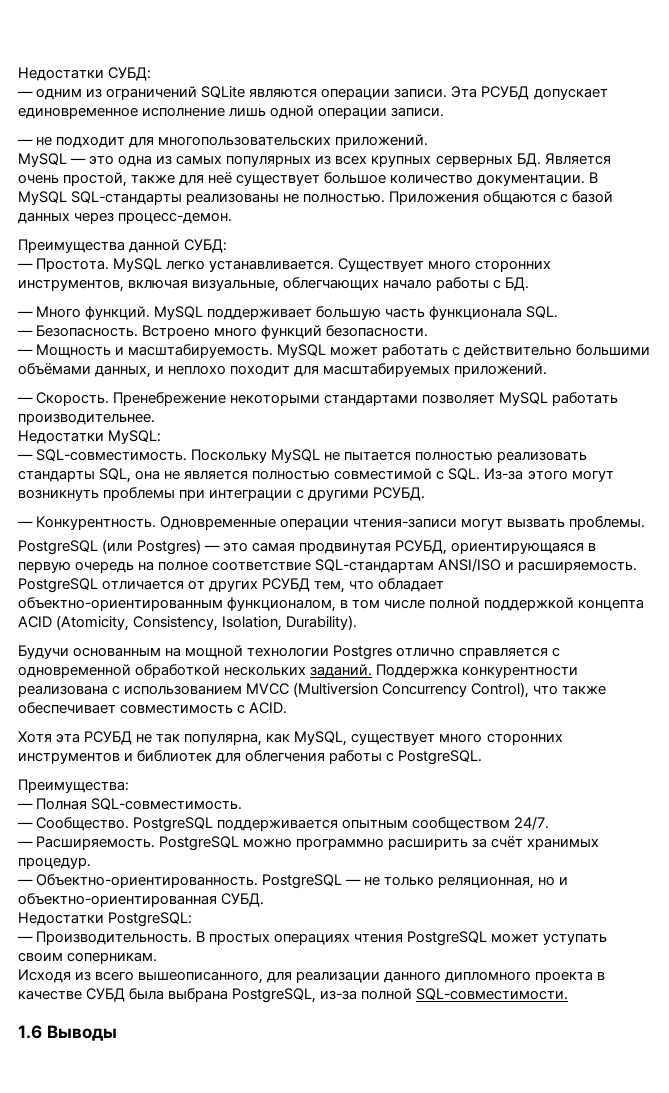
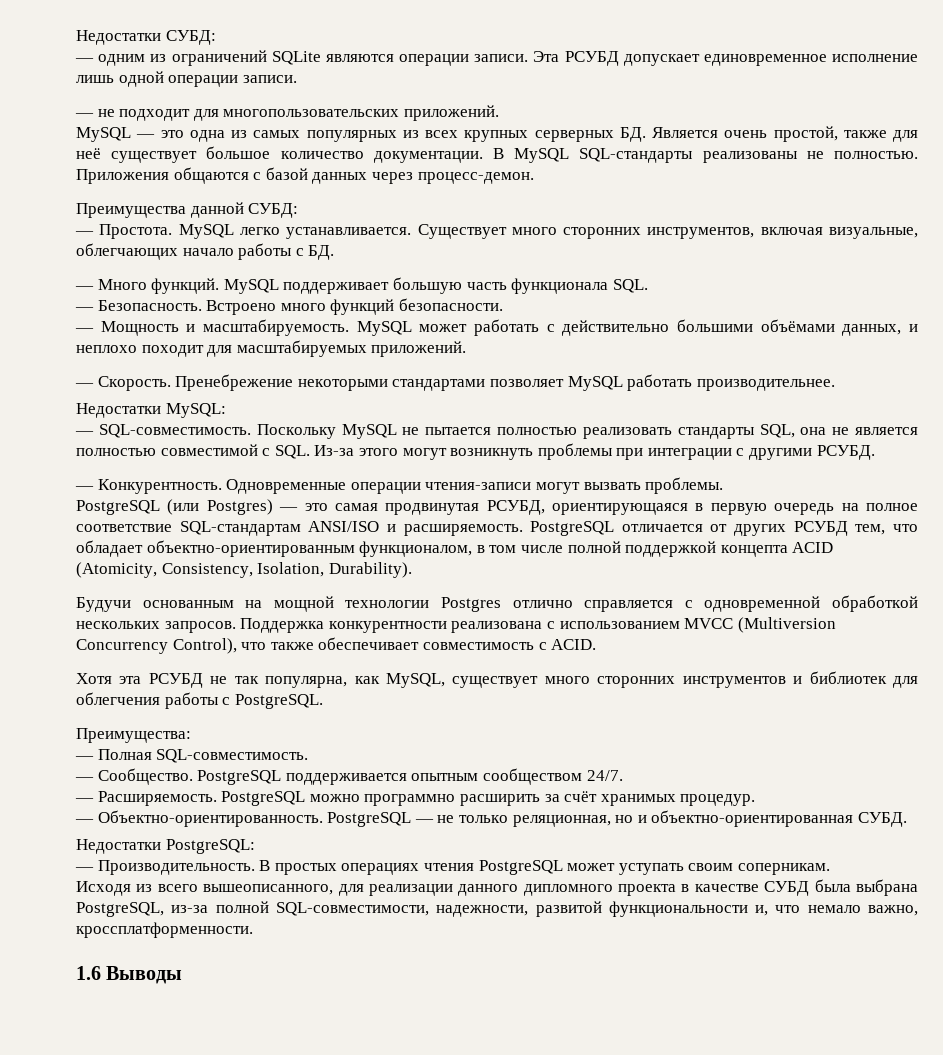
[310,664,373,678] заданий. -> [164,621,236,633] запросов.
[416,988,569,1000] SQL-совместимости. -> [275,901,918,917] [76,922,253,938] SQL-совместимости, надежности, развитой функциональности и, что немало важно, кроссплатформенности.

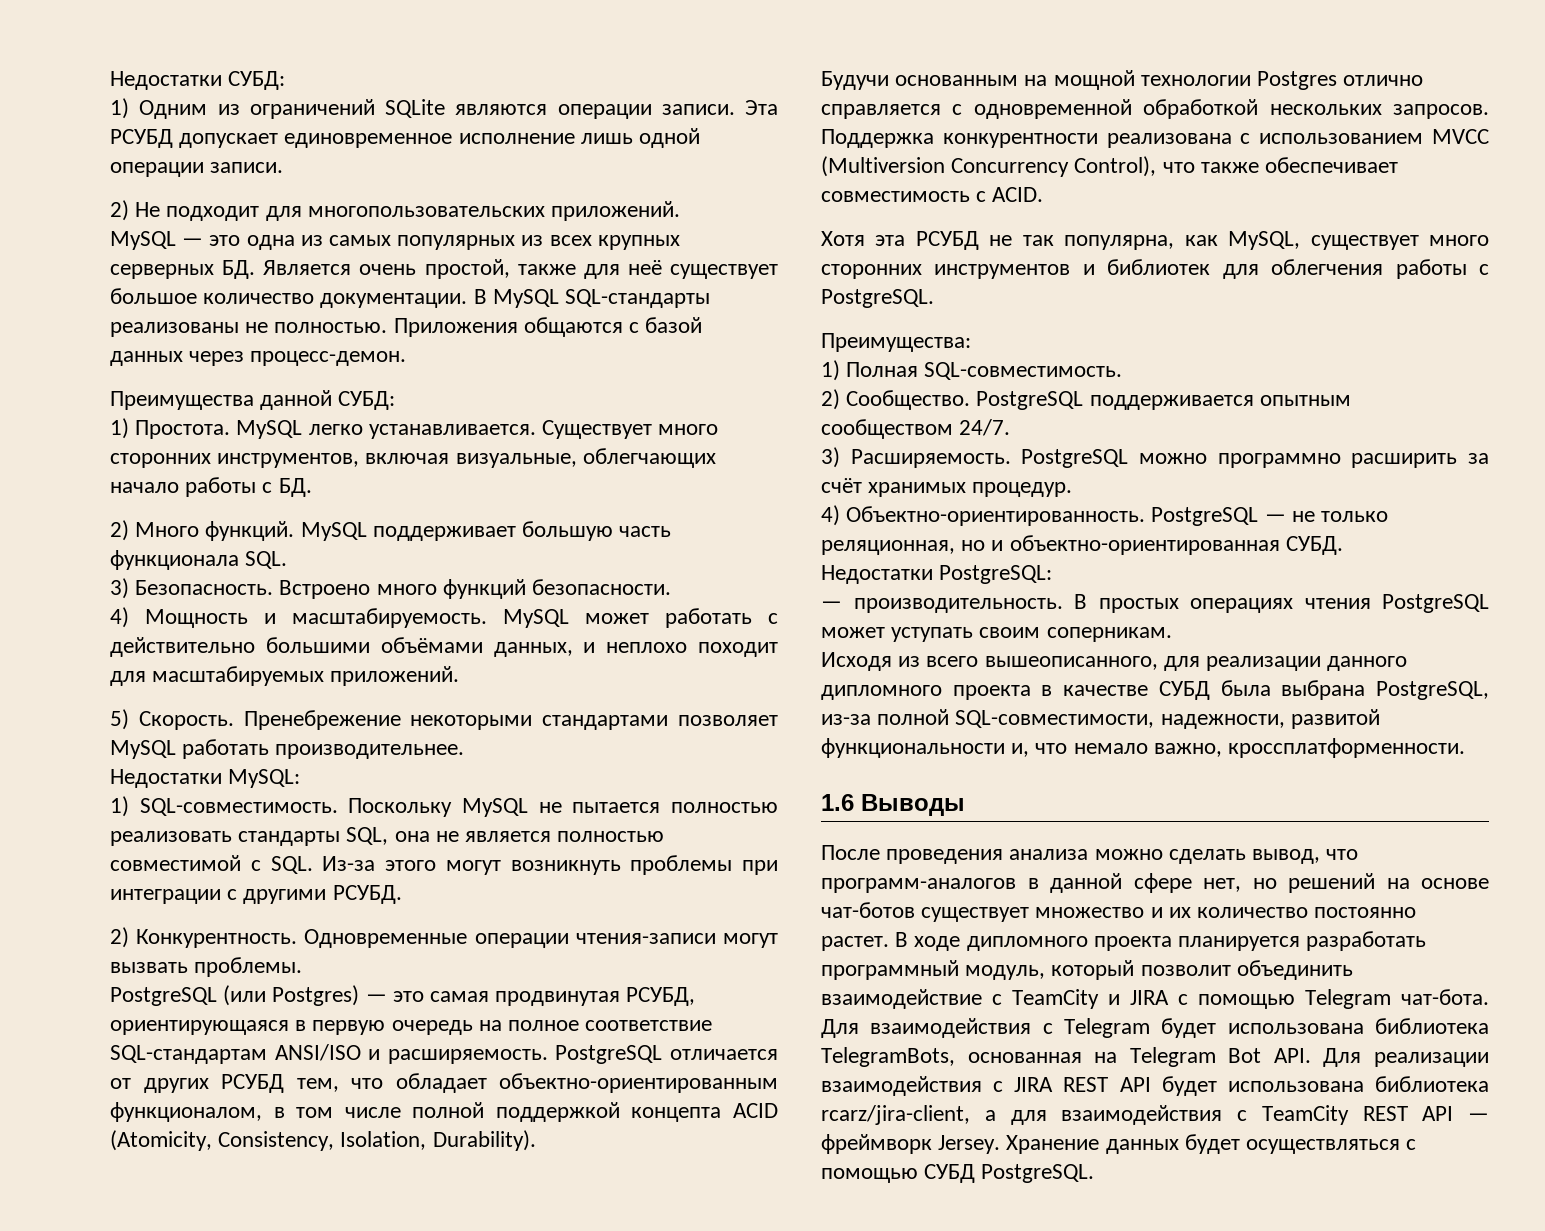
[75,54,146,66] — одним -> [110,98,208,119] 1) Одним
[75,109,115,117] — не -> [110,200,161,221] 2) Не
[75,231,94,235] — -> [110,418,129,439] 1)
[75,286,94,290] — -> [110,520,129,541] 2)
[75,307,94,311] — -> [110,578,129,599] 3)
[75,328,94,332] — -> [110,607,129,628] 4)
[75,383,94,387] — -> [110,709,129,730] 5)
[75,431,94,435] — -> [110,796,129,817] 1)
[75,486,94,490] — -> [110,927,129,948] 2)
[75,756,94,760] — -> [821,360,840,381] 1)
[75,777,94,781] — -> [821,389,840,410] 2)
[75,798,94,802] — -> [821,447,840,468] 3)
[75,819,94,823] — -> [821,505,840,526] 4)
[97,860,255,875] Производительность. -> [853,598,1063,613] производительность.
(183, 975) none -> [821,845,1359,864] [821,873,1489,893] [821,902,1417,922] [821,931,1427,951] [821,960,1353,980] [821,989,1489,1009] [821,1018,1489,1038] [821,1047,1489,1067] [821,1076,1489,1096] [821,1105,1489,1125] [821,1134,1417,1154] [821,1164,1095,1183] // После проведения анализа можно сделать вывод, что программ-аналогов в данной сфере нет, но решений на основе чат-ботов существует множество и их количество постоянно растет. В ходе дипломного проекта планируется разработать программный модуль, который позволит объединить взаимодействие с TeamCity и JIRA с помощью Telegram чат-бота. Для взаимодействия с Telegram будет использована библиотека TelegramBots, основанная на Telegram Bot API. Для реализации взаимодействия с JIRA REST API будет использована библиотека rcarz/jira-client, а для взаимодействия с TeamCity REST API — фреймворк Jersey. Хранение данных будет осуществляться с помощью СУБД PostgreSQL.

